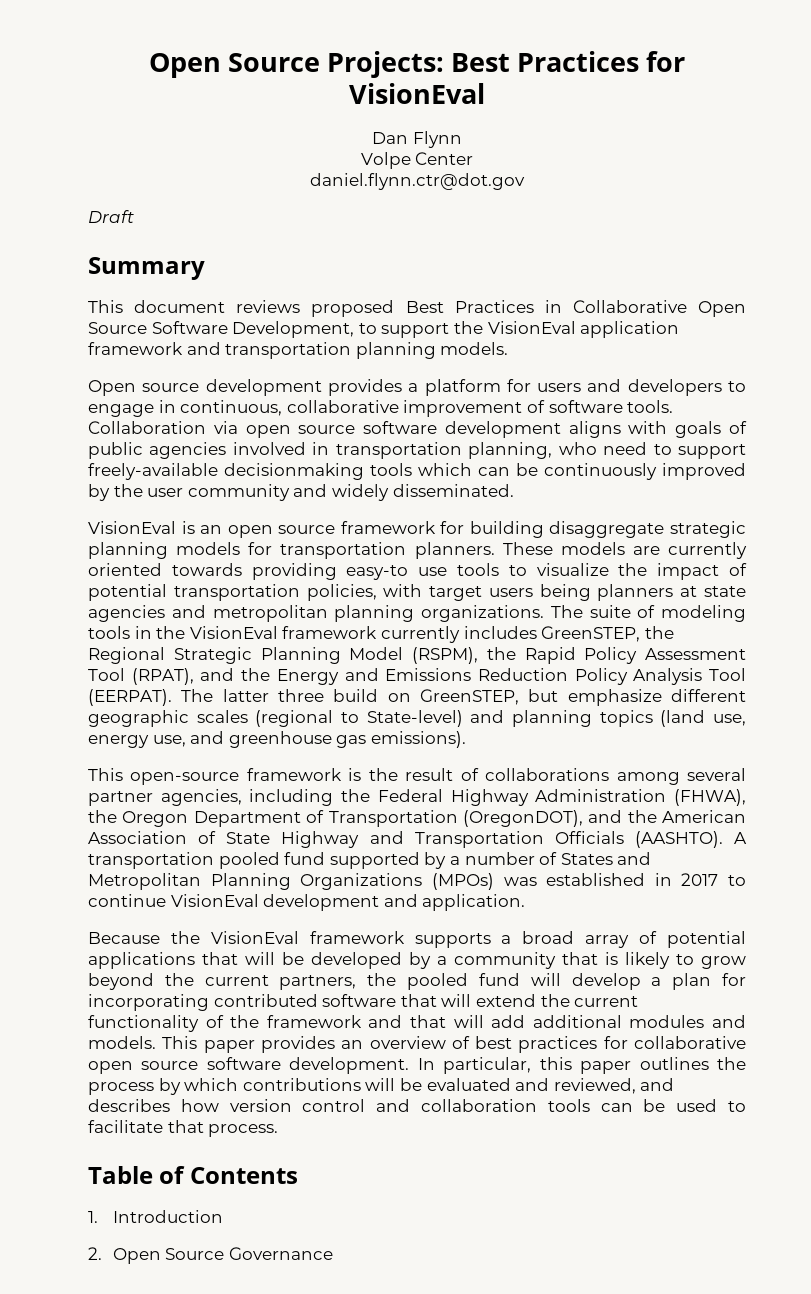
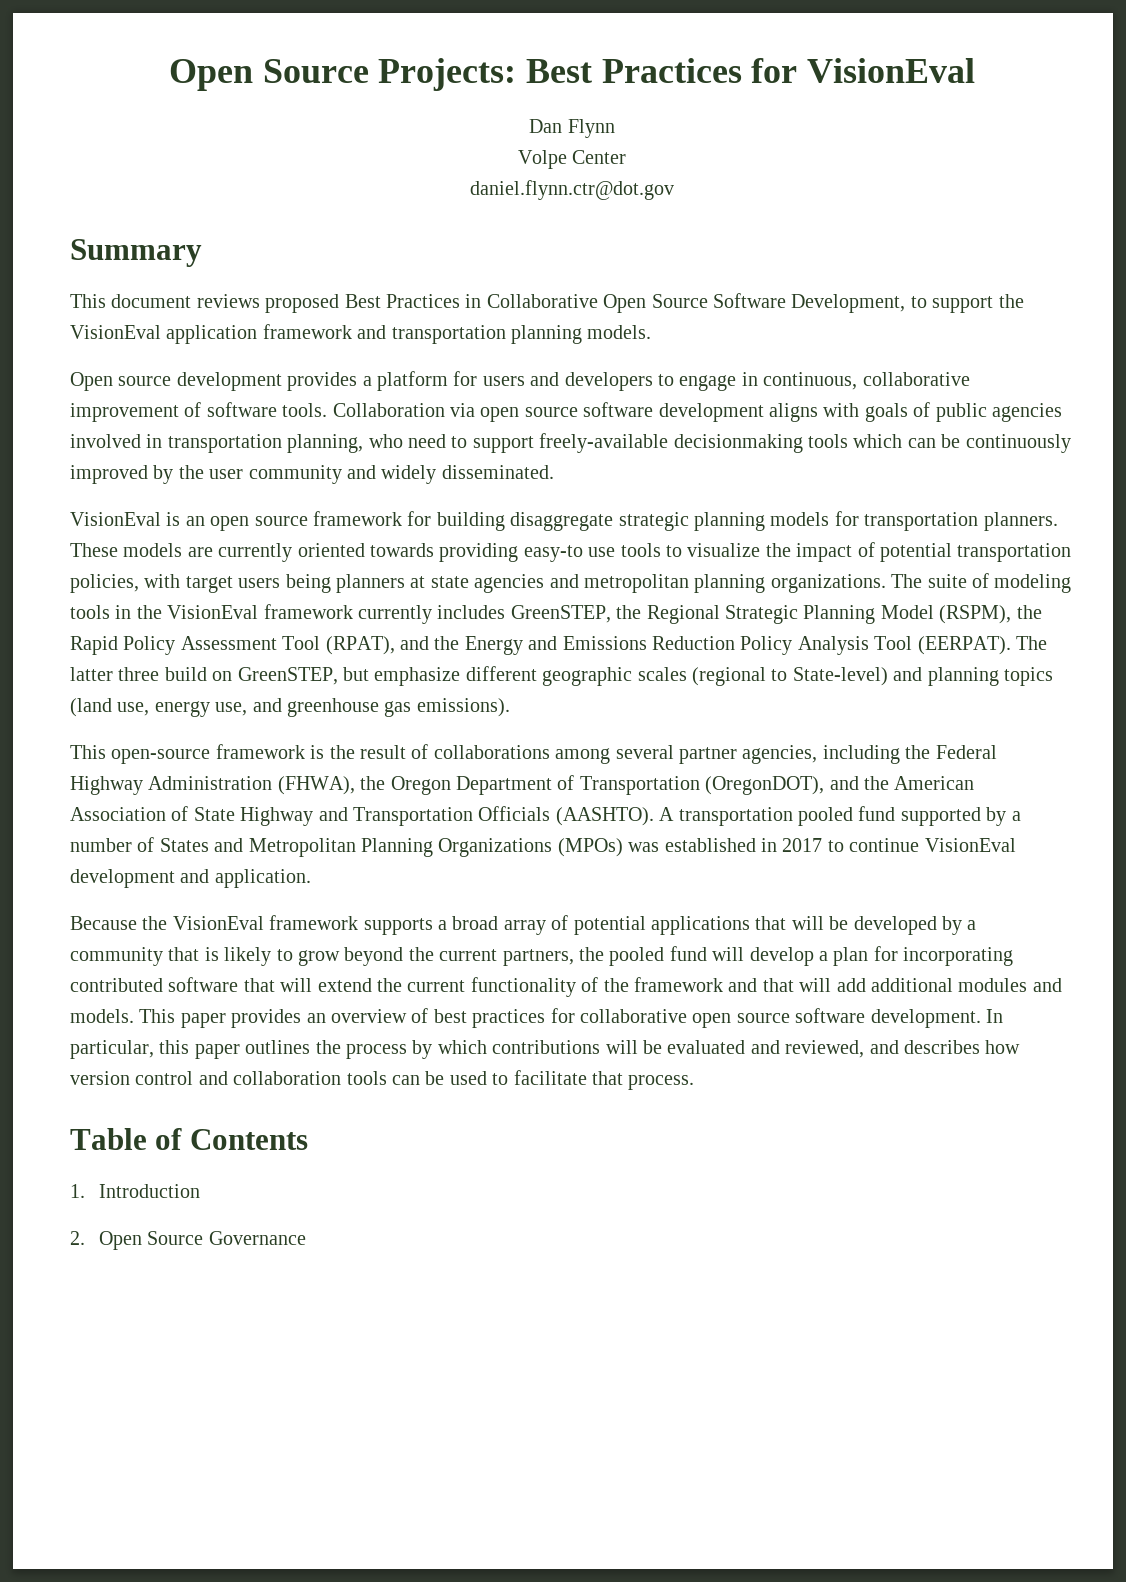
[88,210,134,223] // Draft -> (674, 190) none

